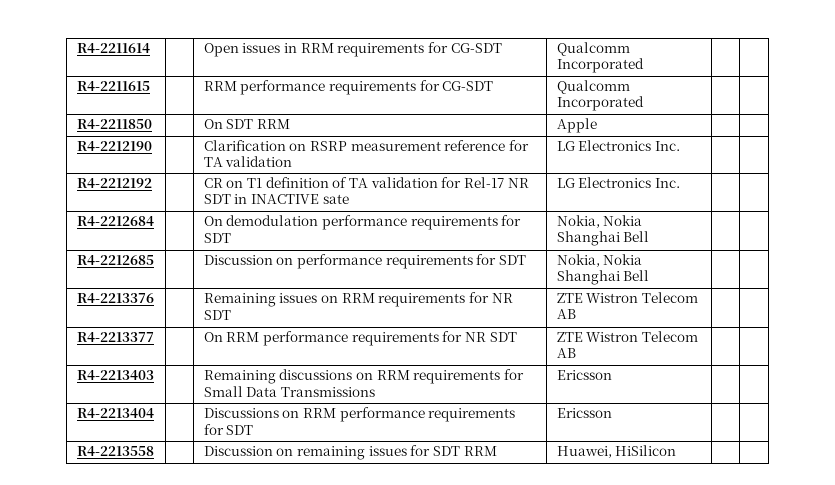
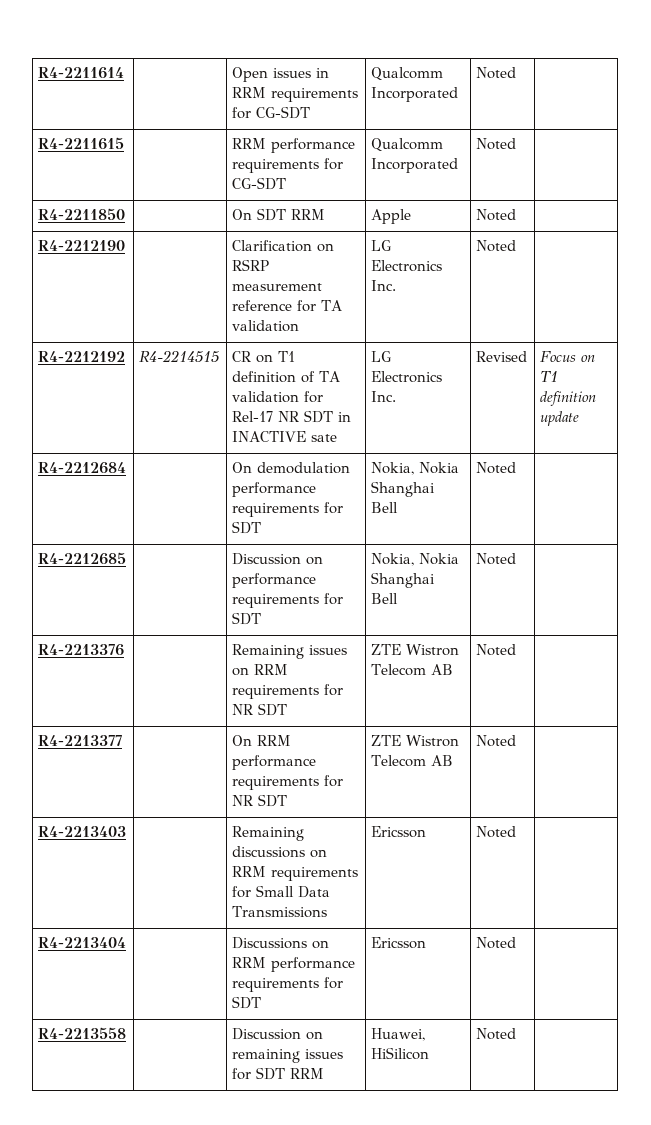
(644, 65) none -> [476,67,517,79] Noted
(644, 103) none -> [476,138,517,150] Noted
(597, 125) none -> [476,209,517,221] Noted
(680, 146) none -> [476,240,517,252] Noted
(152, 183) none -> [139,350,220,363] R4-2214515
(680, 183) | -> [476,351,528,362] [540,351,596,362] [540,371,559,382] [540,391,597,406] [540,411,580,426] Revised | Focus on T1 definition update
(650, 236) none -> [476,462,517,474] Noted
(650, 275) none -> [476,553,517,565] Noted
(576, 314) none -> [476,644,517,656] Noted
(576, 353) none -> [476,735,517,747] Noted
(612, 375) none -> [476,826,517,838] Noted
(612, 413) none -> [476,937,517,949] Noted
(677, 450) none -> [476,1028,517,1040] Noted

